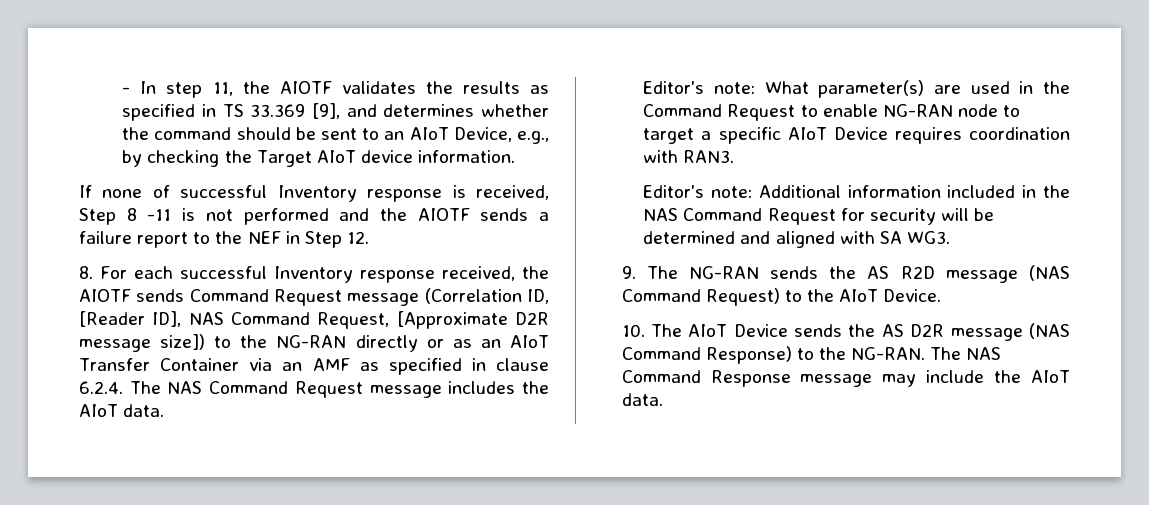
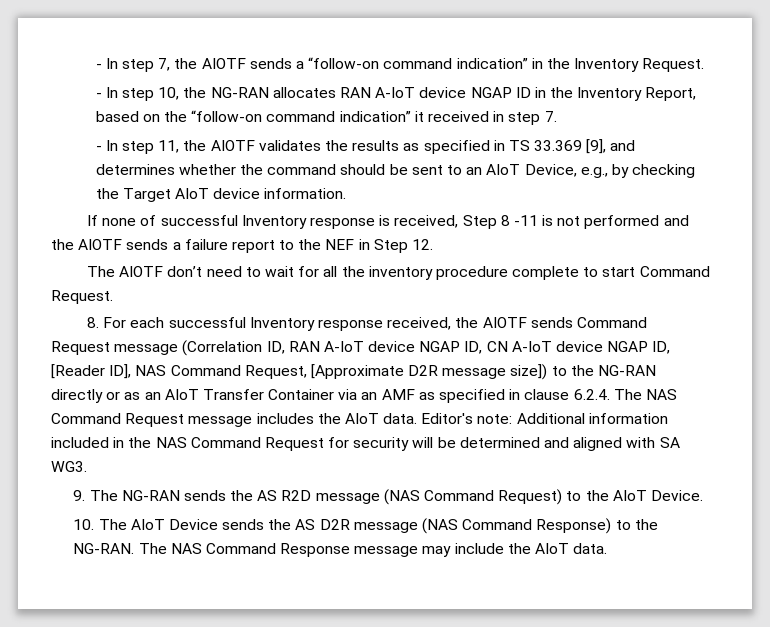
[122,81,203,98] - In step -> [95,57,705,72] [95,87,697,101] [95,110,557,125] [95,140,155,154] - In step 7, the AIOTF sends a “follow-on command indication” in the Inventory Request. // - In step 10, the NG-RAN allocates RAN A-IoT device NGAP ID in the Inventory Report, based on the “follow-on command indication” it received in step 7. // - In step
(369, 237) none -> [87,266,710,280] [51,290,113,304] // The AIOTF don’t need to wait for all the inventory procedure complete to start Command Request.
(549, 296) none -> [288,341,671,354] RAN A-IoT device NGAP ID, CN A-IoT device NGAP ID,
[643,80,1070,98] [643,104,1021,121] [643,127,1070,144] [643,150,735,163] // Editor's note: What parameter(s) are used in the Command Request to enable NG-RAN node to target a specific AIoT Device requires coordination with RAN3. // -> (418, 418) none

